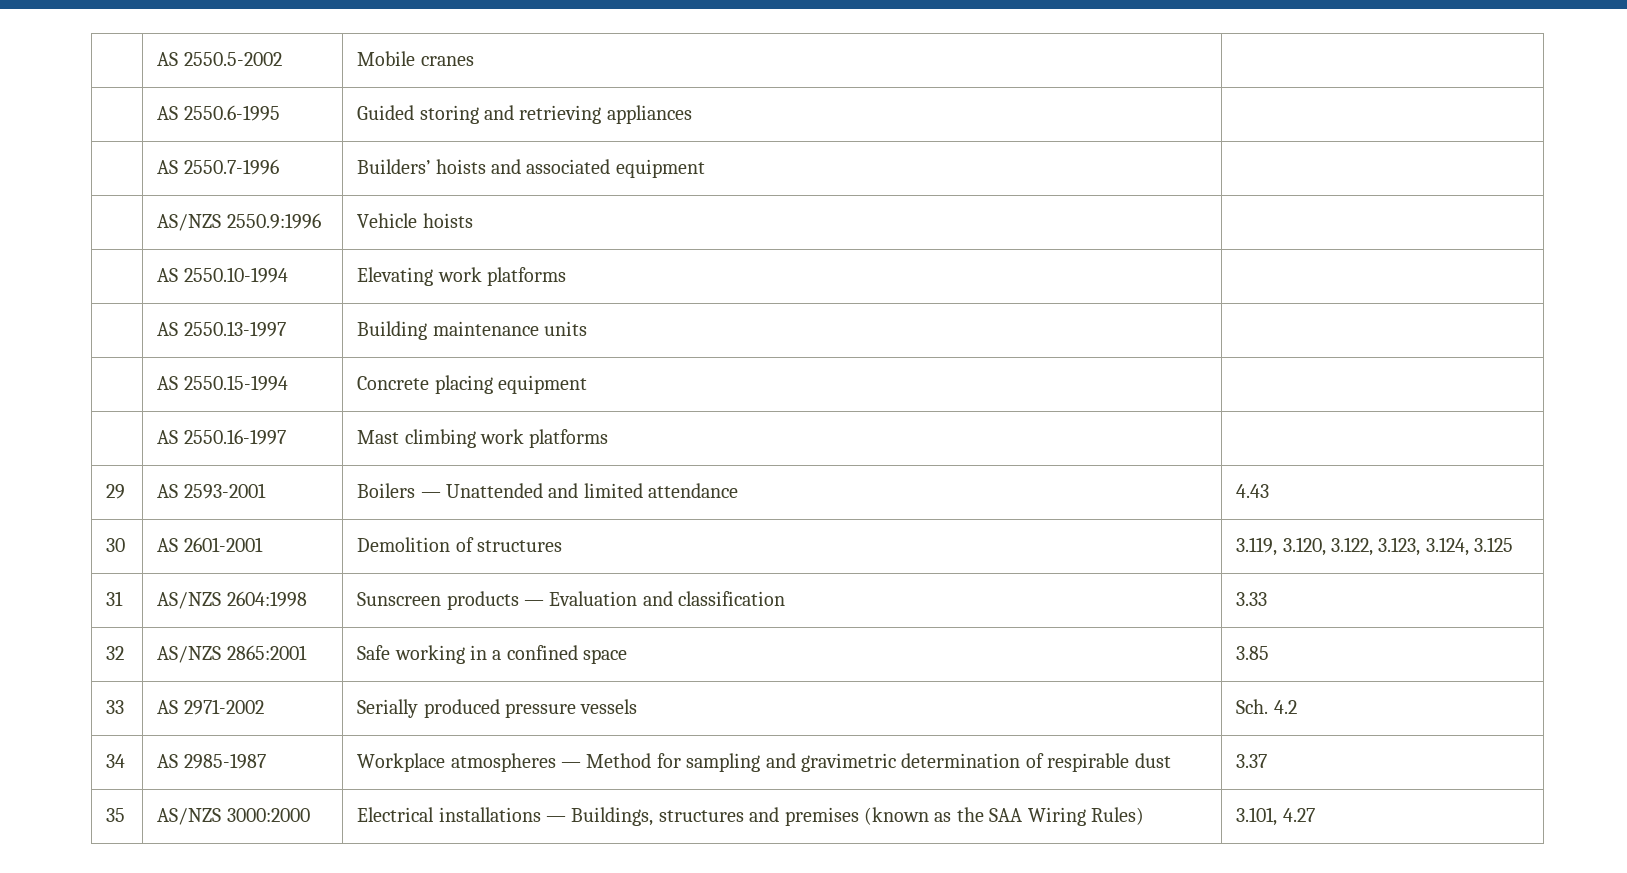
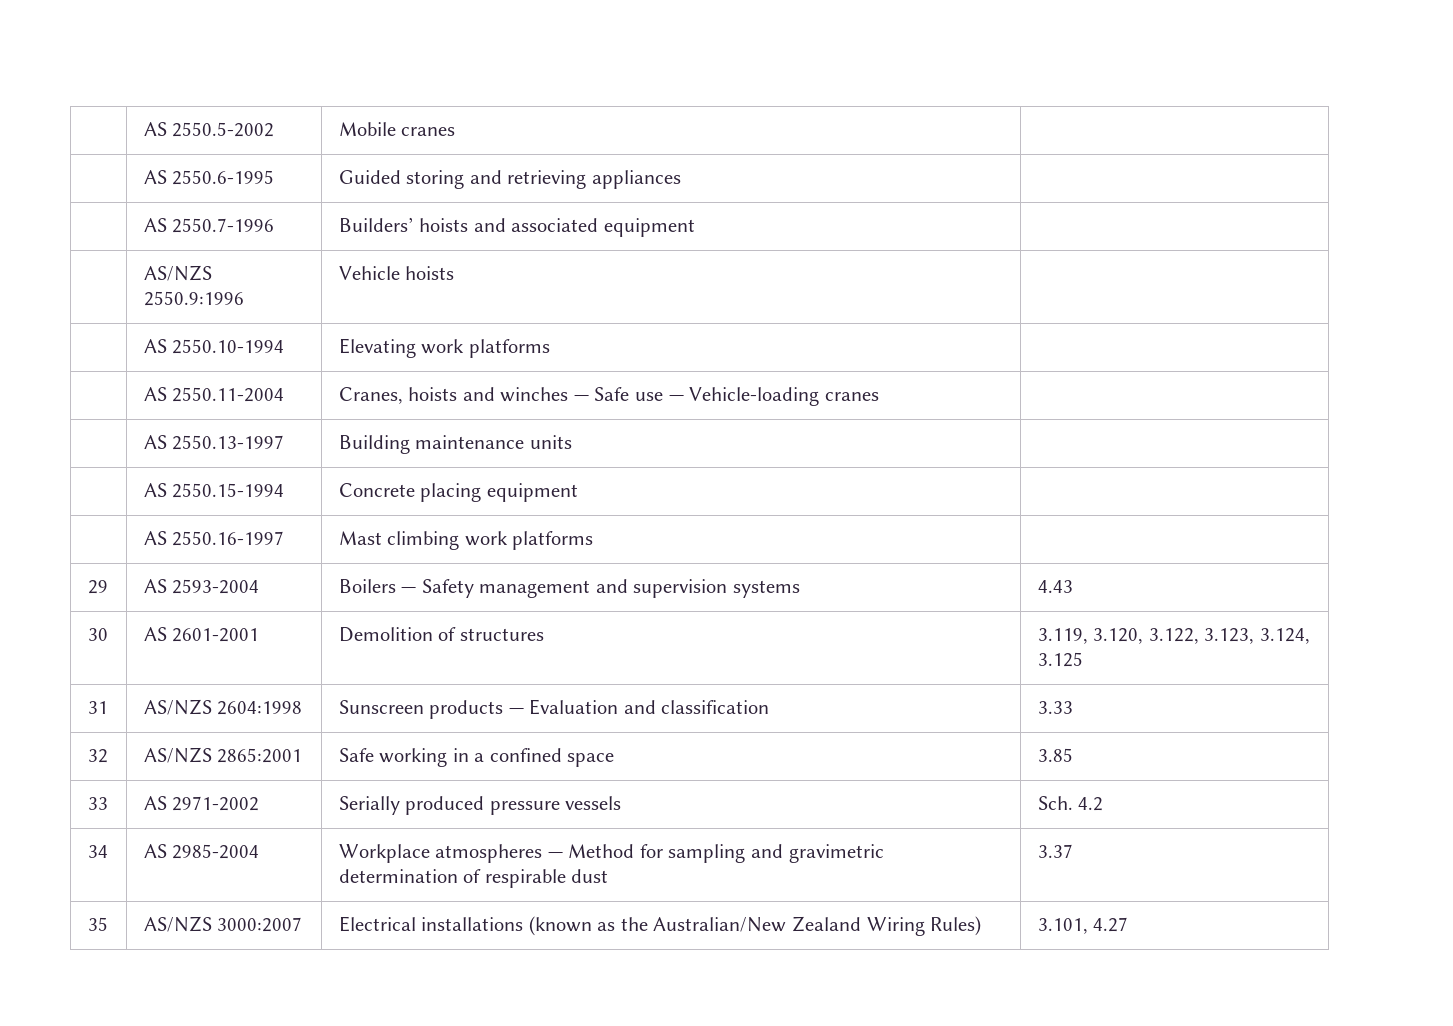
(567, 276) none -> [143,387,285,402] [338,387,879,406] // | AS 2550.11-2004 | Cranes, hoists and winches — Safe use — Vehicle-loading cranes |
[183,483,266,499] 2593-2001 -> [172,579,260,594] 2593-2004
[446,483,739,498] Unattended and limited attendance -> [421,579,800,598] Safety management and supervision systems
[183,753,266,769] 2985-1987 -> [172,844,260,859] 2985-2004
[226,808,310,822] 3000:2000 -> [217,917,303,932] 3000:2007
[546,807,859,826] — Buildings, structures and premises -> (524, 924) none
[989,808,1023,822] SAA -> [653,916,861,932] Australian/New Zealand

